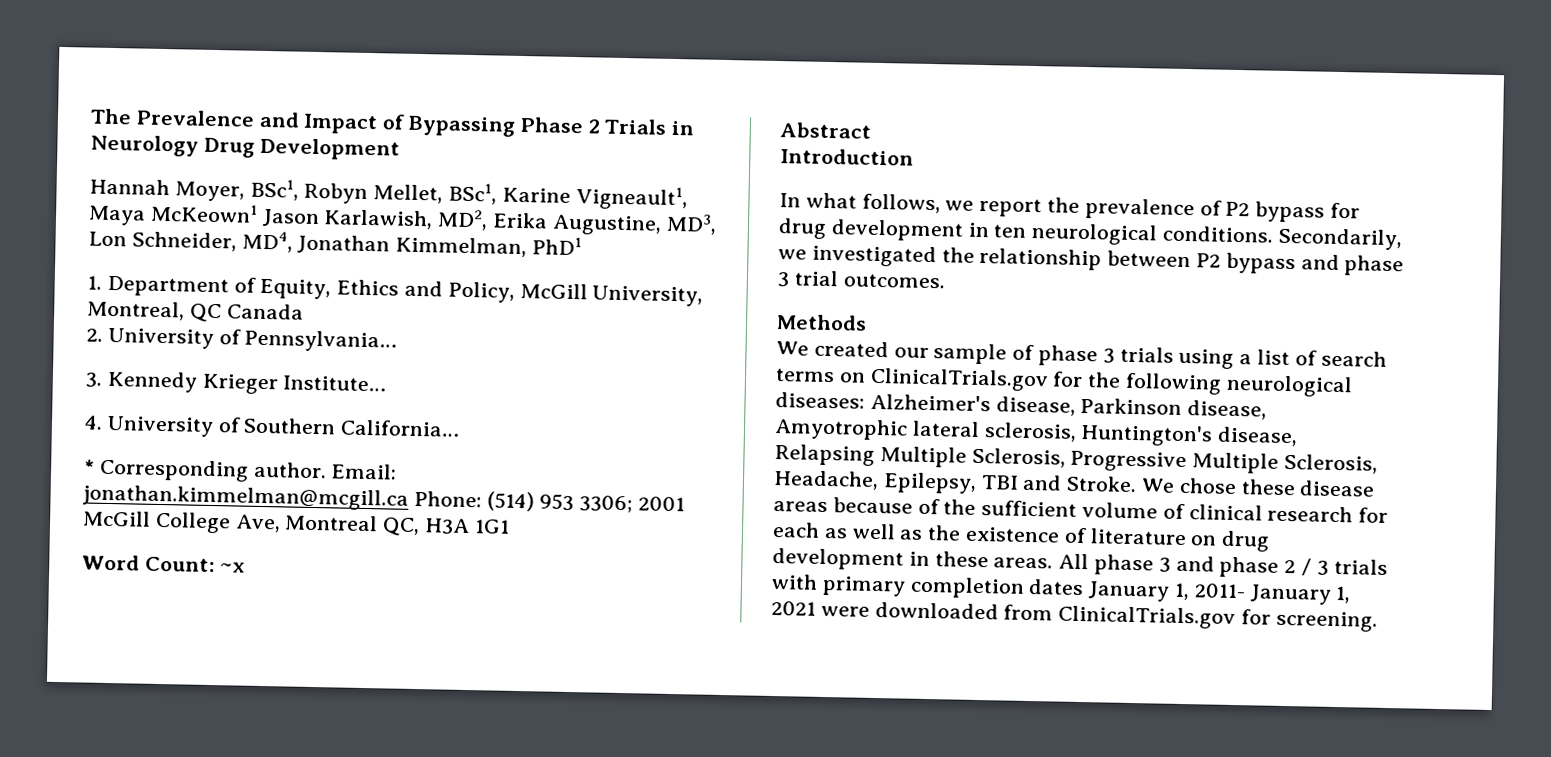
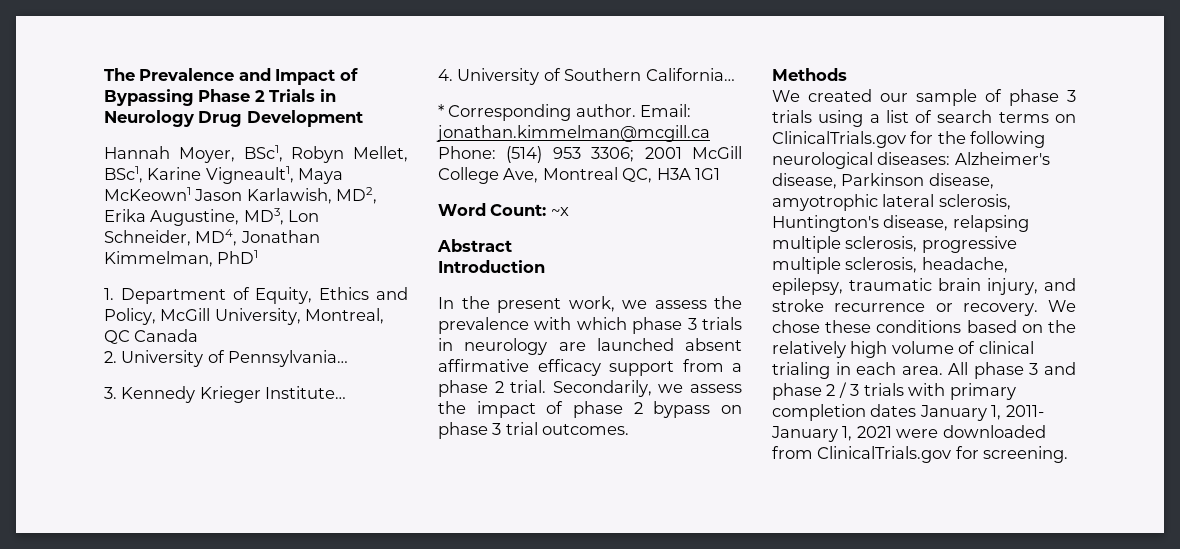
[805,192,1361,223] [778,218,1403,251] [778,244,1340,275] what follows, we report the prevalence of P2 bypass for drug development in ten neurological conditions. Secondarily, we investigated the relationship between P2 bypass and -> [461,296,742,313] [438,317,742,334] [438,338,742,355] [438,359,742,376] [438,380,742,397] [438,401,742,418] the present work, we assess the prevalence with which phase 3 trials in neurology are launched absent affirmative efficacy support from a phase 2 trial. Secondarily, we assess the impact of phase 2 bypass on
[774,418,908,441] Amyotrophic -> [772,194,878,211] amyotrophic
[774,443,1379,474] [773,469,1376,497] [773,497,1389,524] [772,521,1271,552] [772,547,1054,571] Relapsing Multiple Sclerosis, Progressive Multiple Sclerosis, Headache, Epilepsy, TBI and Stroke. We chose these disease areas because of the sufficient volume of clinical research for each as well as the existence of literature on drug development in these areas. -> [952,215,1029,232] [772,236,1017,253] [772,257,1008,274] [772,278,1076,295] [772,299,1076,316] [772,320,1076,333] [772,341,1034,358] [772,362,943,379] relapsing multiple sclerosis, progressive multiple sclerosis, headache, epilepsy, traumatic brain injury, and stroke recurrence or recovery. We chose these conditions based on the relatively high volume of clinical trialing in each area.

